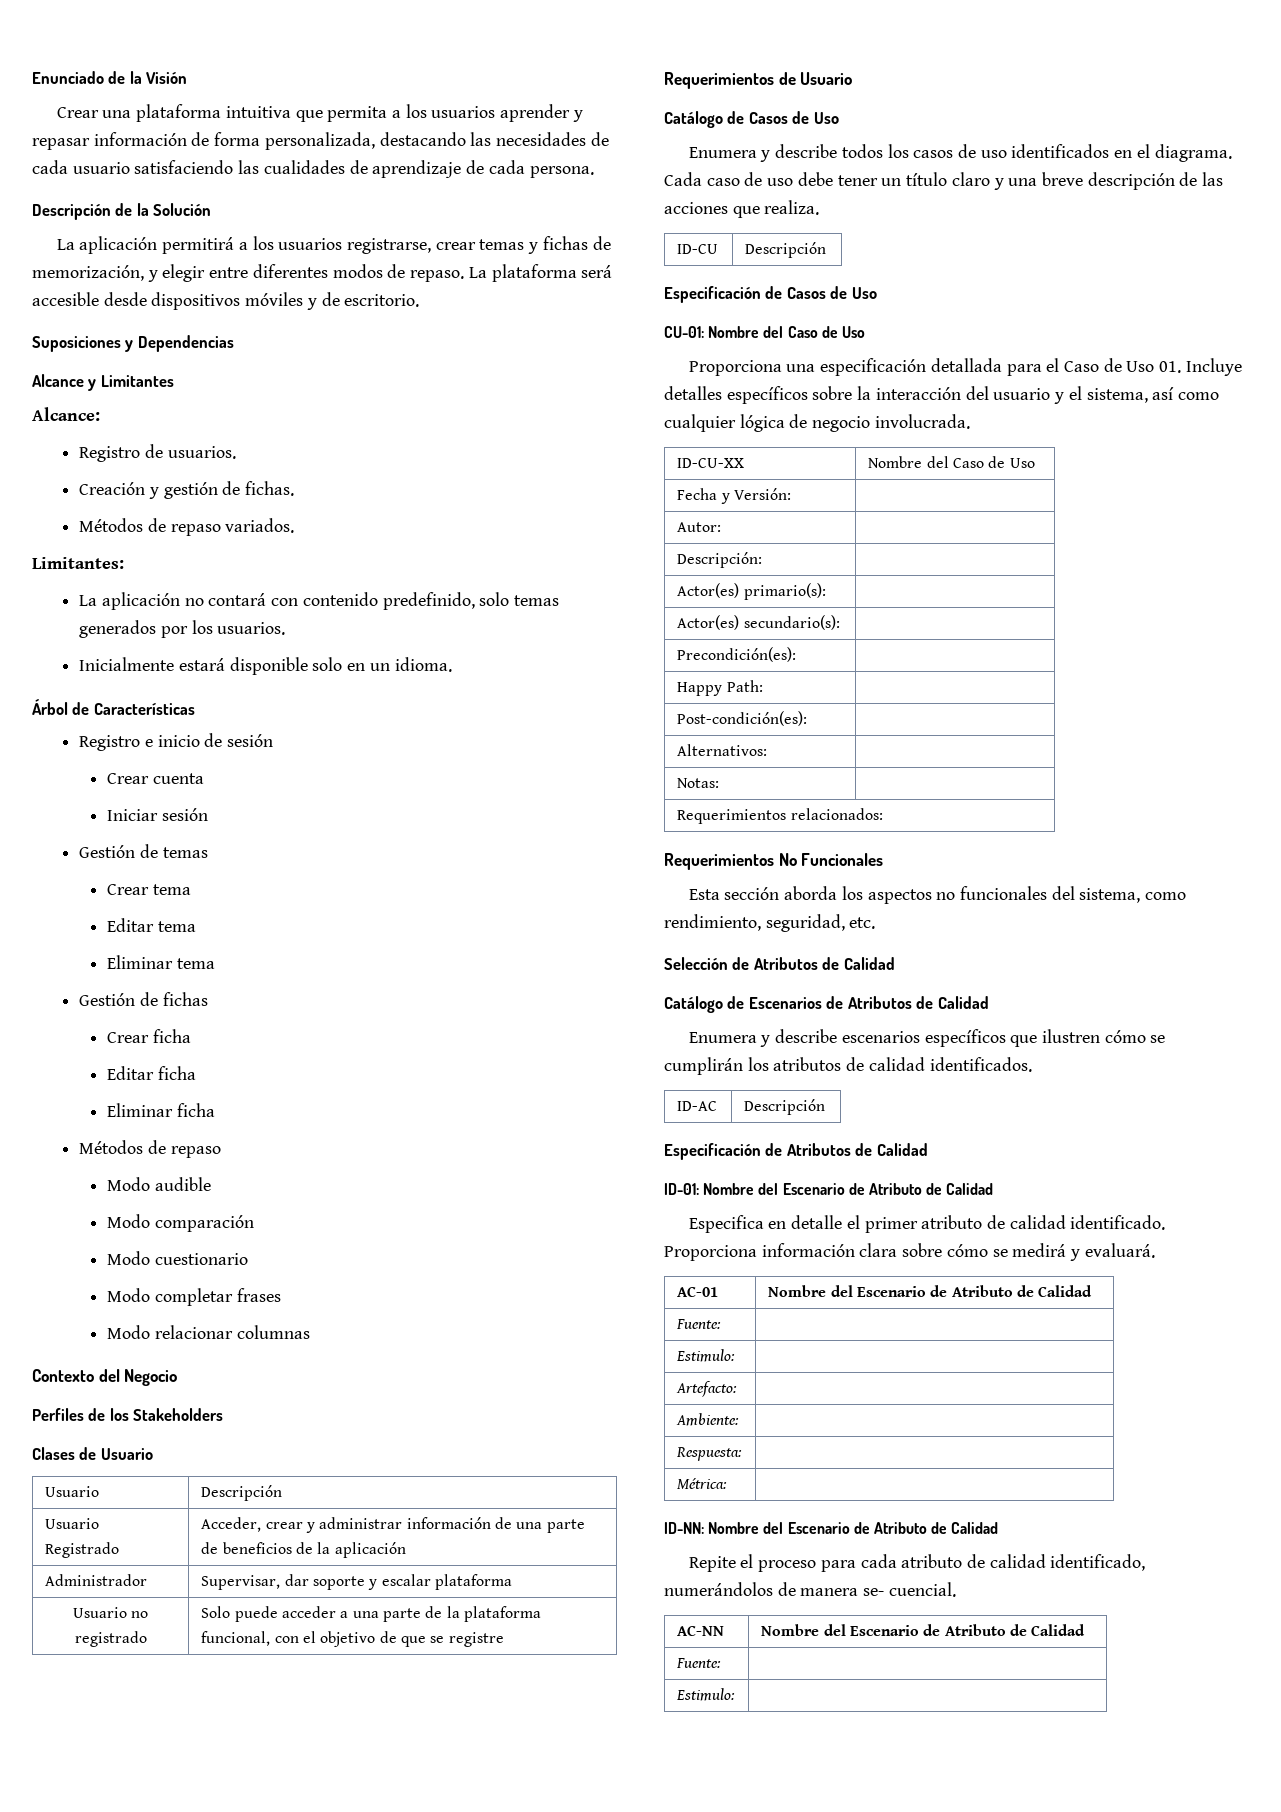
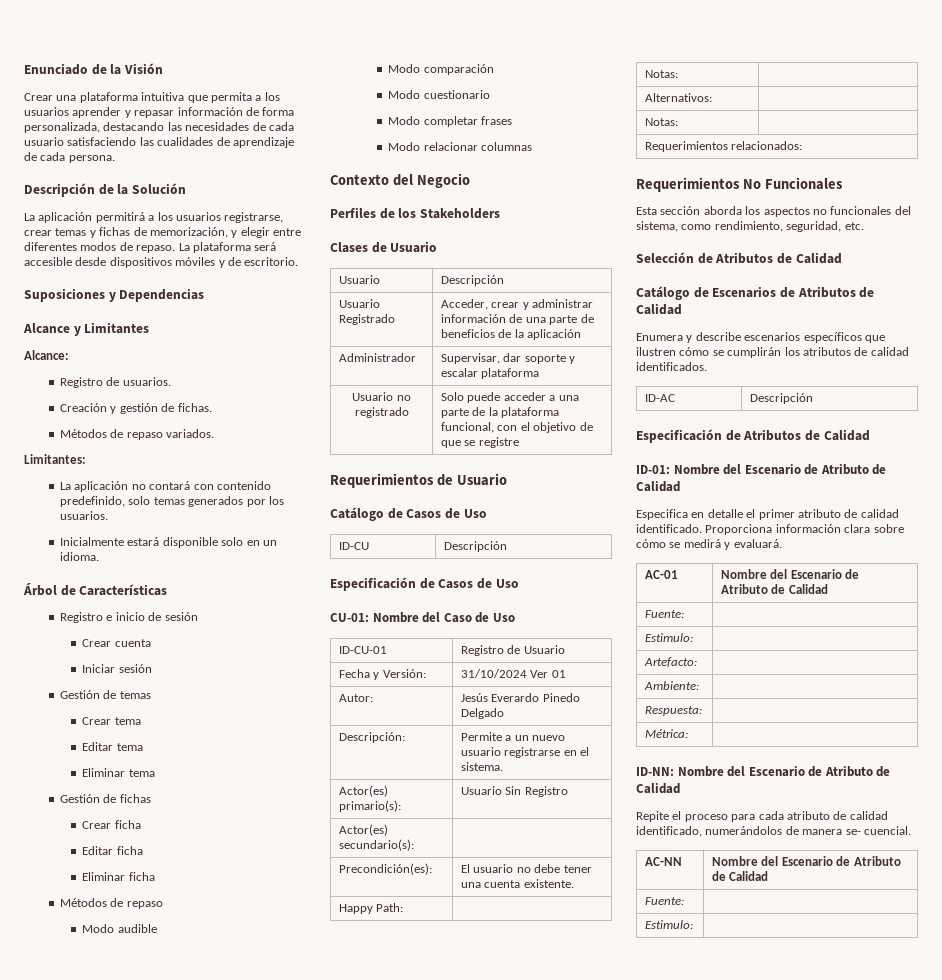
[688,144,1232,162] [664,172,1224,190] [664,200,820,218] // Enumera y describe todos los casos de uso identificados en el diagrama. Cada caso de uso debe tener un título claro y una breve descripción de las acciones que realiza. -> (487, 513) none
[688,358,1242,376] [664,386,1219,404] [664,414,970,432] [677,458,745,468] [868,456,1035,468] [677,488,791,504] [677,522,722,532] [677,552,763,568] // Proporciona una especificación detallada para el Caso de Uso 01. Incluye detalles específicos sobre la interacción del usuario y el sistema, así como cualquier lógica de negocio involucrada. // ID-CU-XX | Nombre del Caso de Uso // Fecha y Versión: | // Autor: | // Descripción: | -> [339,646,388,654] [461,645,565,656] [339,669,426,680] [461,669,566,678] [339,694,374,702] [461,693,580,702] [461,708,505,719] [339,732,406,743] [461,732,566,741] [461,747,590,758] [461,762,504,771] // ID-CU-01 | Registro de Usuario // Fecha y Versión: | 31/10/2024 Ver 01 // Autor: | Jesús Everardo Pinedo Delgado // Descripción: | Permite a un nuevo usuario registrarse en el sistema.
(826, 591) none -> [461,786,568,797] Usuario Sin Registro
(797, 654) none -> [461,864,592,873] [461,879,574,888] El usuario no debe tener una cuenta existente.
[677,711,808,726] Post-condición(es): -> [645,70,679,78] Notas:

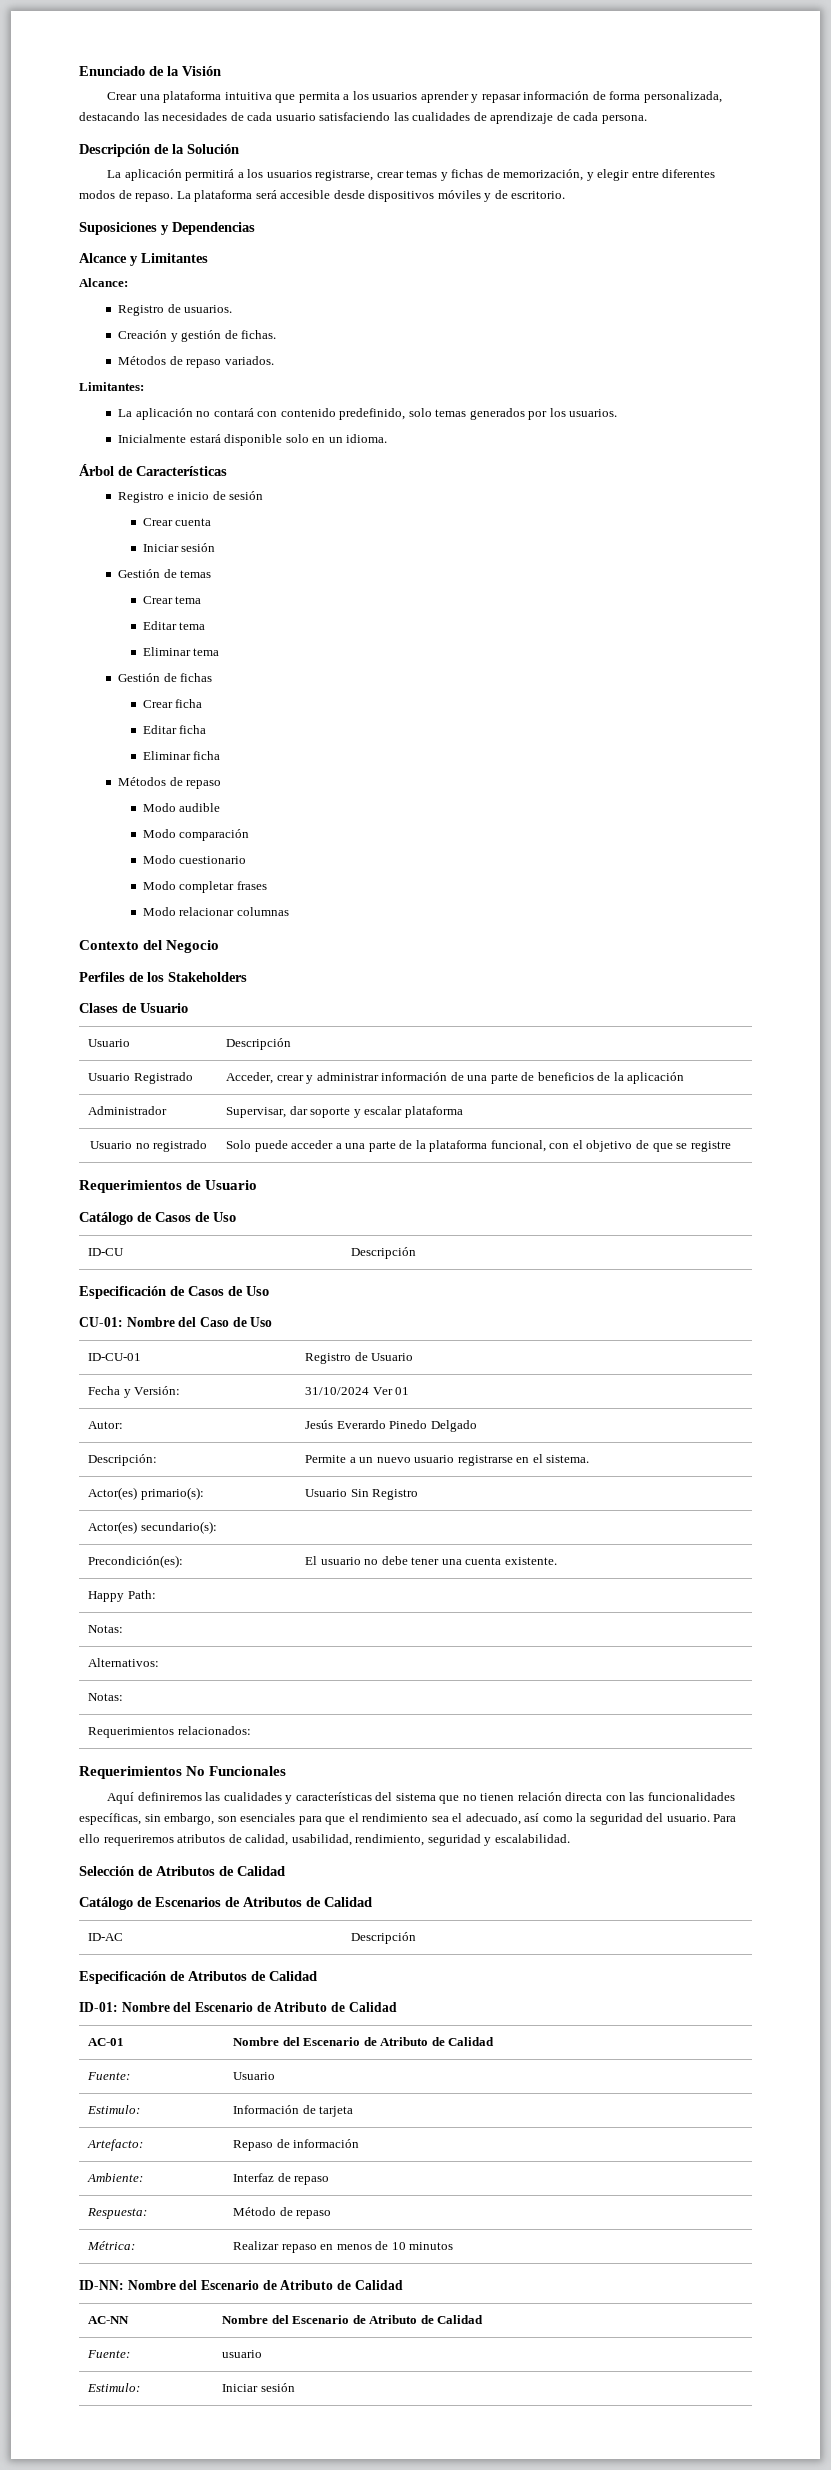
[636,206,911,217] [636,221,864,232] Esta sección aborda los aspectos no funcionales del sistema, como rendimiento, seguridad, etc. -> [107,1792,735,1804] [79,1813,737,1825] [79,1834,570,1846] Aquí definiremos las cualidades y características del sistema que no tienen relación directa con las funcionalidades específicas, sin embargo, son esenciales para que el rendimiento sea el adecuado, así como la seguridad del usuario. Para ello requeriremos atributos de calidad, usabilidad, rendimiento, seguridad y escalabilidad.
[636,332,885,343] [636,347,909,358] [636,362,707,371] // Enumera y describe escenarios específicos que ilustren cómo se cumplirán los atributos de calidad identificados. -> (372, 1902) none
[636,509,899,520] [636,524,904,535] [636,539,782,550] // Especifica en detalle el primer atributo de calidad identificado. Proporciona información clara sobre cómo se medirá y evaluará. -> (397, 2007) none
[645,633,694,642] [644,657,698,667] [644,681,700,690] [645,706,703,716] [645,729,689,738] // Estimulo: | // Artefacto: | // Ambiente: | // Respuesta: | // Métrica: | -> [233,2072,276,2080] [87,2105,141,2114] [233,2105,354,2117] [87,2139,144,2151] [233,2139,360,2151] [87,2173,144,2182] [233,2173,330,2185] [87,2208,148,2219] [233,2207,332,2219] [87,2241,136,2250] [233,2241,454,2253] Usuario // Estimulo: | Información de tarjeta // Artefacto: | Repaso de información // Ambiente: | Interfaz de repaso // Respuesta: | Método de repaso // Métrica: | Realizar repaso en menos de 10 minutos
[636,811,888,822] [636,826,911,837] // Repite el proceso para cada atributo de calidad identificado, numerándolos de manera se- cuencial. -> (403, 2285) none
[645,920,694,929] // Estimulo: | -> [222,2350,263,2358] [87,2383,141,2392] [222,2383,295,2392] usuario // Estimulo: | Iniciar sesión

